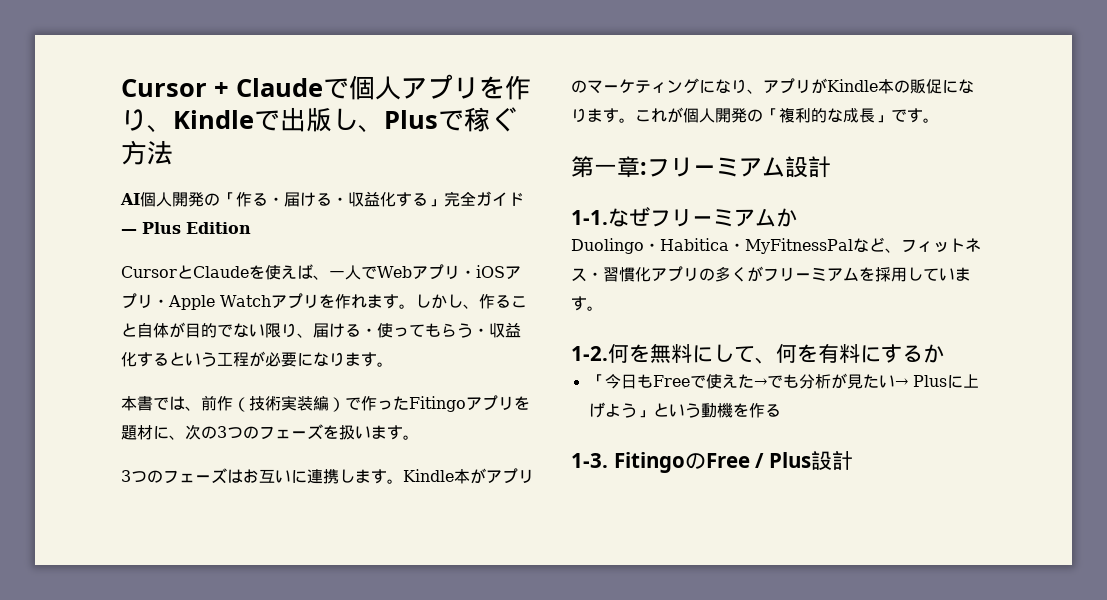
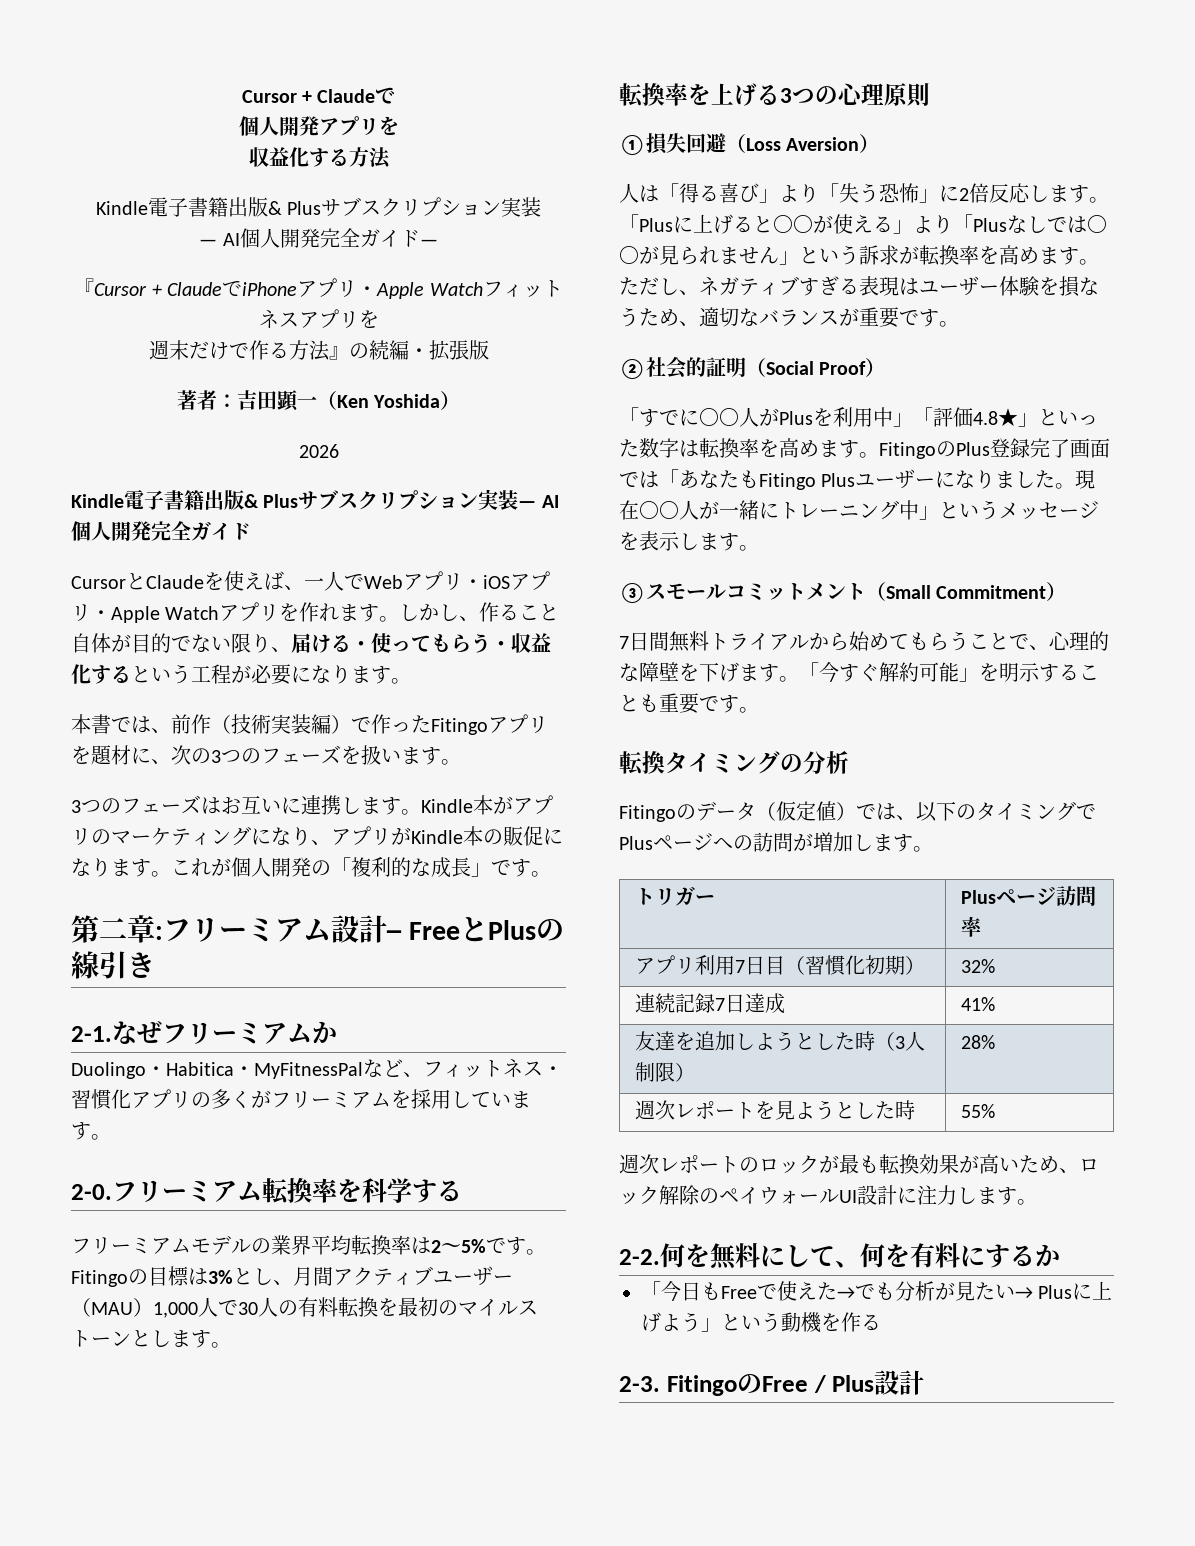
[121,74,531,100] [121,107,516,133] [121,140,173,165] [120,191,524,207] [121,222,251,234] Cursor + Claudeで個人アプリを作り、Kindleで出版し、Plusで稼ぐ方法 // AI個人開発の「作る・届ける・収益化する」完全ガイド— Plus Edition -> [241,87,396,104] [238,116,399,136] [248,147,391,169] [95,197,542,217] [199,228,438,248] [74,278,563,299] [258,309,379,329] [148,340,489,361] [176,390,461,411] [298,444,339,458] [71,489,559,510] [71,521,251,541] Cursor + Claudeで // 個人開発アプリを // 収益化する方法 // Kindle電子書籍出版& Plusサブスクリプション実装 // — AI個人開発完全ガイド— // 『Cursor + ClaudeでiPhoneアプリ・Apple Watchフィットネスアプリを // 週末だけで作る方法』の続編・拡張版 // 著者：吉田顕一（Ken Yoshida） // 2026 // Kindle電子書籍出版& Plusサブスクリプション実装— AI個人開発完全ガイド
[594,164,617,175] 一 -> [99,918,127,940] 二
[571,210,608,225] // 1-1. -> [386,917,564,942] [71,951,155,979] [71,1026,112,1042] ─ FreeとPlusの線引き // 2-1.
[571,346,608,361] 1-2. -> [71,1178,462,1205] [71,1235,546,1256] [71,1266,513,1287] [71,1297,538,1318] [71,1330,231,1348] [619,83,930,108] [619,133,880,155] [619,183,1109,203] [619,214,1107,234] [619,245,1099,266] [619,276,1099,297] [619,307,959,328] [619,356,886,379] [619,407,1098,427] [619,438,1110,459] [619,469,1096,490] [619,500,1099,520] [619,531,759,551] [619,582,1067,603] [619,631,1109,652] [619,662,1099,683] [619,693,759,714] [619,751,849,776] [619,801,1096,822] [619,832,933,852] [634,886,715,906] [960,886,1096,906] [960,916,982,937] [634,955,925,976] [960,959,995,973] [634,993,785,1014] [960,997,995,1011] [634,1031,925,1051] [634,1062,695,1082] [960,1035,995,1049] [634,1100,915,1120] [960,1104,995,1118] [619,1154,1099,1175] [619,1185,1037,1205] [619,1249,660,1265] 2-0.フリーミアム転換率を科学する // フリーミアムモデルの業界平均転換率は2〜5%です。Fitingoの目標は3%とし、月間アクティブユーザー（MAU）1,000人で30人の有料転換を最初のマイルストーンとします。 // 転換率を上げる3つの心理原則 // ①損失回避（Loss Aversion） // 人は「得る喜び」より「失う恐怖」に2倍反応します。「Plusに上げると〇〇が使える」より「Plusなしでは〇〇が見られません」という訴求が転換率を高めます。ただし、ネガティブすぎる表現はユーザー体験を損なうため、適切なバランスが重要です。 // ②社会的証明（Social Proof） // 「すでに〇〇人がPlusを利用中」「評価4.8★」といった数字は転換率を高めます。FitingoのPlus登録完了画面では「あなたもFitingo Plusユーザーになりました。現在〇〇人が一緒にトレーニング中」というメッセージを表示します。 // ③スモールコミットメント（Small Commitment） // 7日間無料トライアルから始めてもらうことで、心理的な障壁を下げます。「今すぐ解約可能」を明示することも重要です。 // 転換タイミングの分析 // Fitingoのデータ（仮定値）では、以下のタイミングでPlusページへの訪問が増加します。 // トリガー | Plusページ訪問率 // アプリ利用7日目（習慣化初期） | 32% // 連続記録7日達成 | 41% // 友達を追加しようとした時（3人制限） | 28% // 週次レポートを見ようとした時 | 55% // 週次レポートのロックが最も転換効果が高いため、ロック解除のペイウォールUI設計に注力します。 // 2-2.
[571,453,608,468] 1-3. -> [619,1376,660,1392] 2-3.

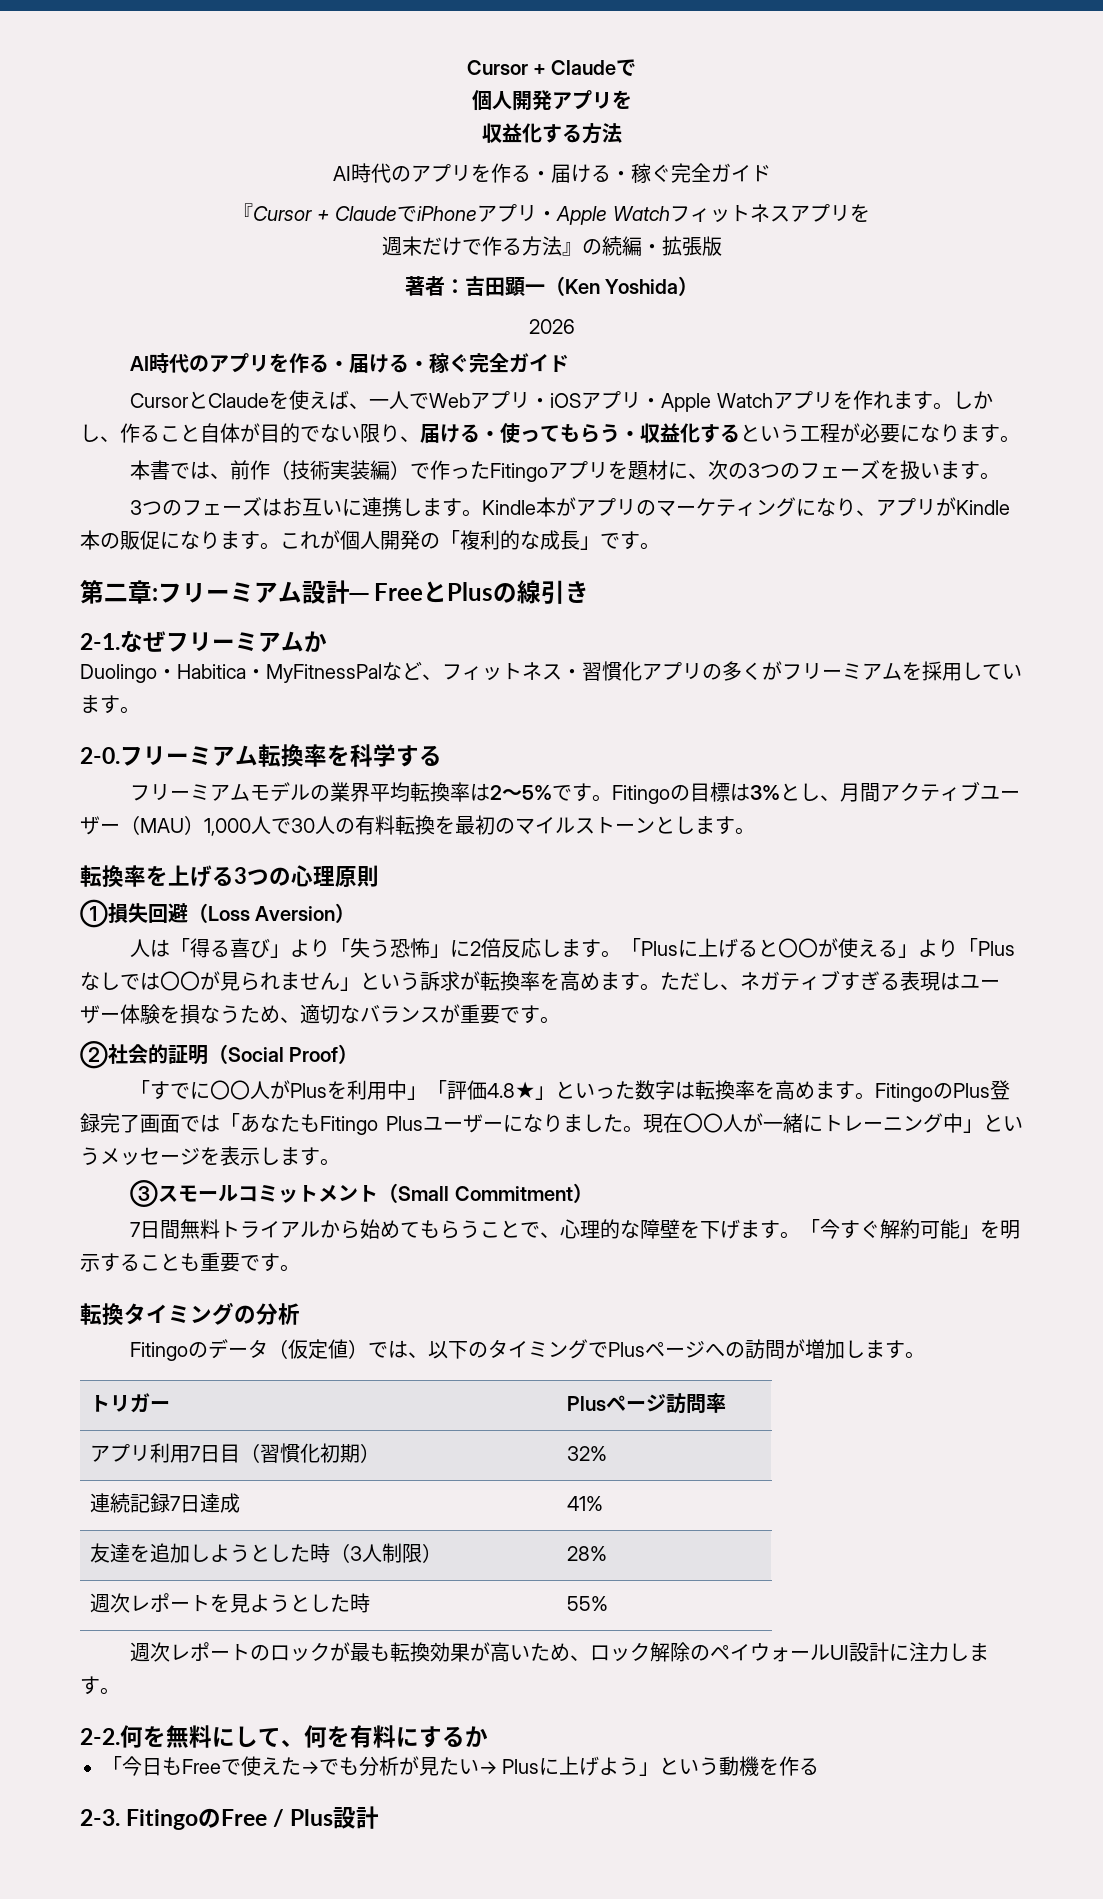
[95,197,542,217] [199,228,438,248] Kindle電子書籍出版& Plusサブスクリプション実装 // — AI個人開発完全ガイド— -> [332,163,771,184] AI時代のアプリを作る・届ける・稼ぐ完全ガイド
[71,489,559,510] [71,521,151,541] Kindle電子書籍出版& Plusサブスクリプション実装— AI個人開発 -> [130,353,470,373] AI時代のアプリを作る・届ける・稼ぐ

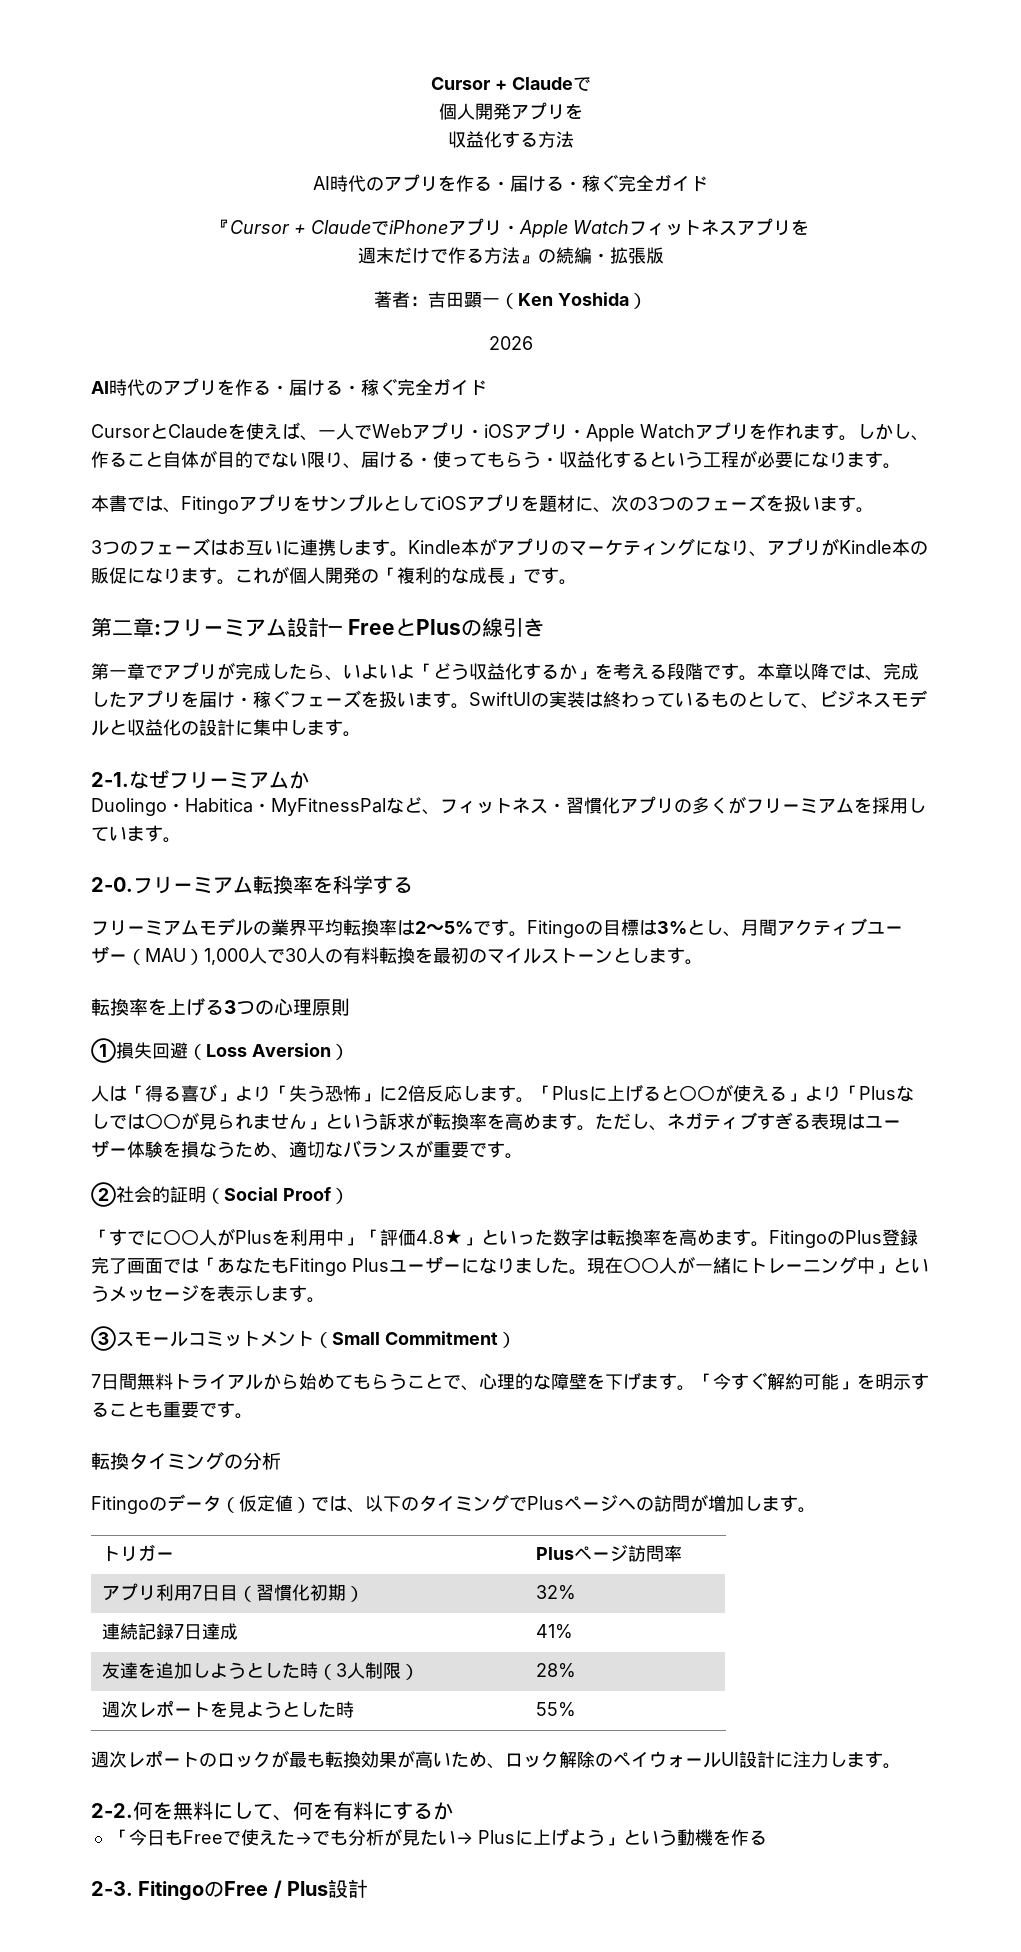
[230,460,549,482] 前作（技術実装編）で作ったFitingo -> [181,494,467,514] FitingoアプリをサンプルとしてiOS
(590, 592) none -> [91,662,919,681] [91,690,927,709] [91,719,361,737] // 第一章でアプリが完成したら、いよいよ「どう収益化するか」を考える段階です。本章以降では、完成したアプリを届け・稼ぐフェーズを扱います。SwiftUIの実装は終わっているものとして、ビジネスモデルと収益化の設計に集中します。

